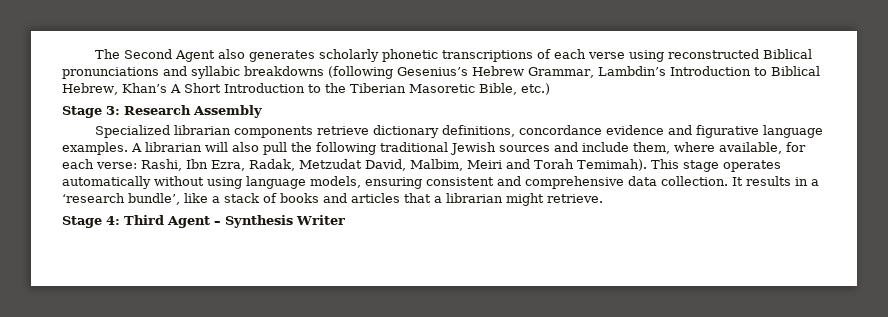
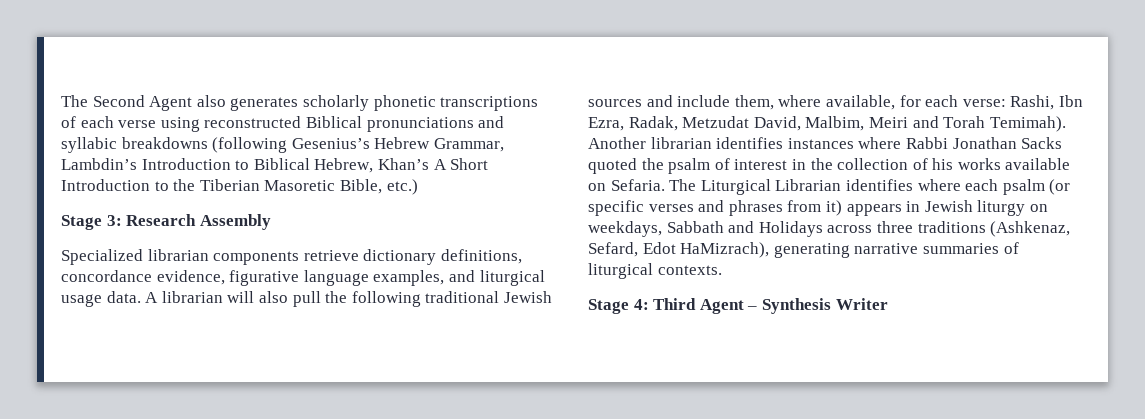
[605,125,823,138] [62,142,128,155] evidence and figurative language examples. -> [156,270,545,286] [61,291,141,307] evidence, figurative language examples, and liturgical usage data.
[650,159,781,172] [62,176,819,189] [62,193,603,206] This stage operates automatically without using language models, ensuring consistent and comprehensive data collection. It results in a ‘research bundle’, like a stack of books and articles that a librarian might retrieve. -> [588,137,1063,149] [588,158,1071,174] [588,179,1071,195] [588,200,1048,216] [588,221,1071,237] [588,242,1019,258] [588,263,722,279] Another librarian identifies instances where Rabbi Jonathan Sacks quoted the psalm of interest in the collection of his works available on Sefaria. The Liturgical Librarian identifies where each psalm (or specific verses and phrases from it) appears in Jewish liturgy on weekdays, Sabbath and Holidays across three traditions (Ashkenaz, Sefard, Edot HaMizrach), generating narrative summaries of liturgical contexts.

